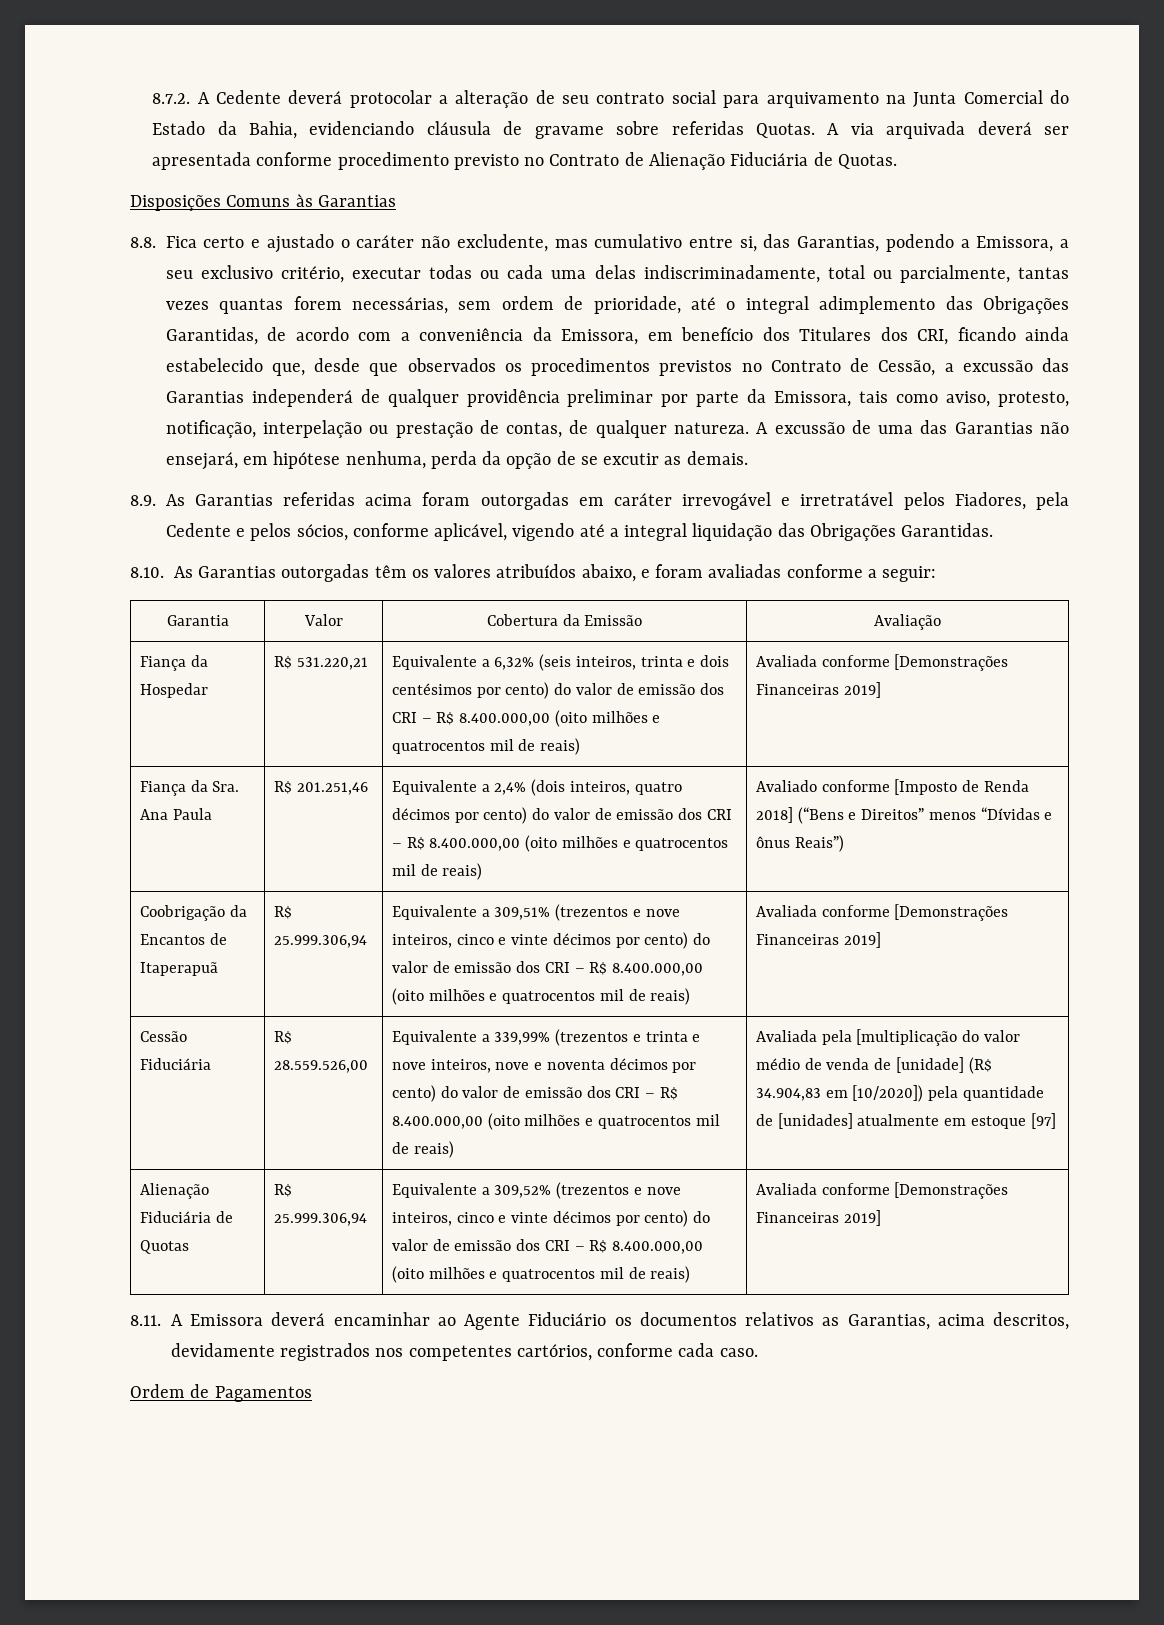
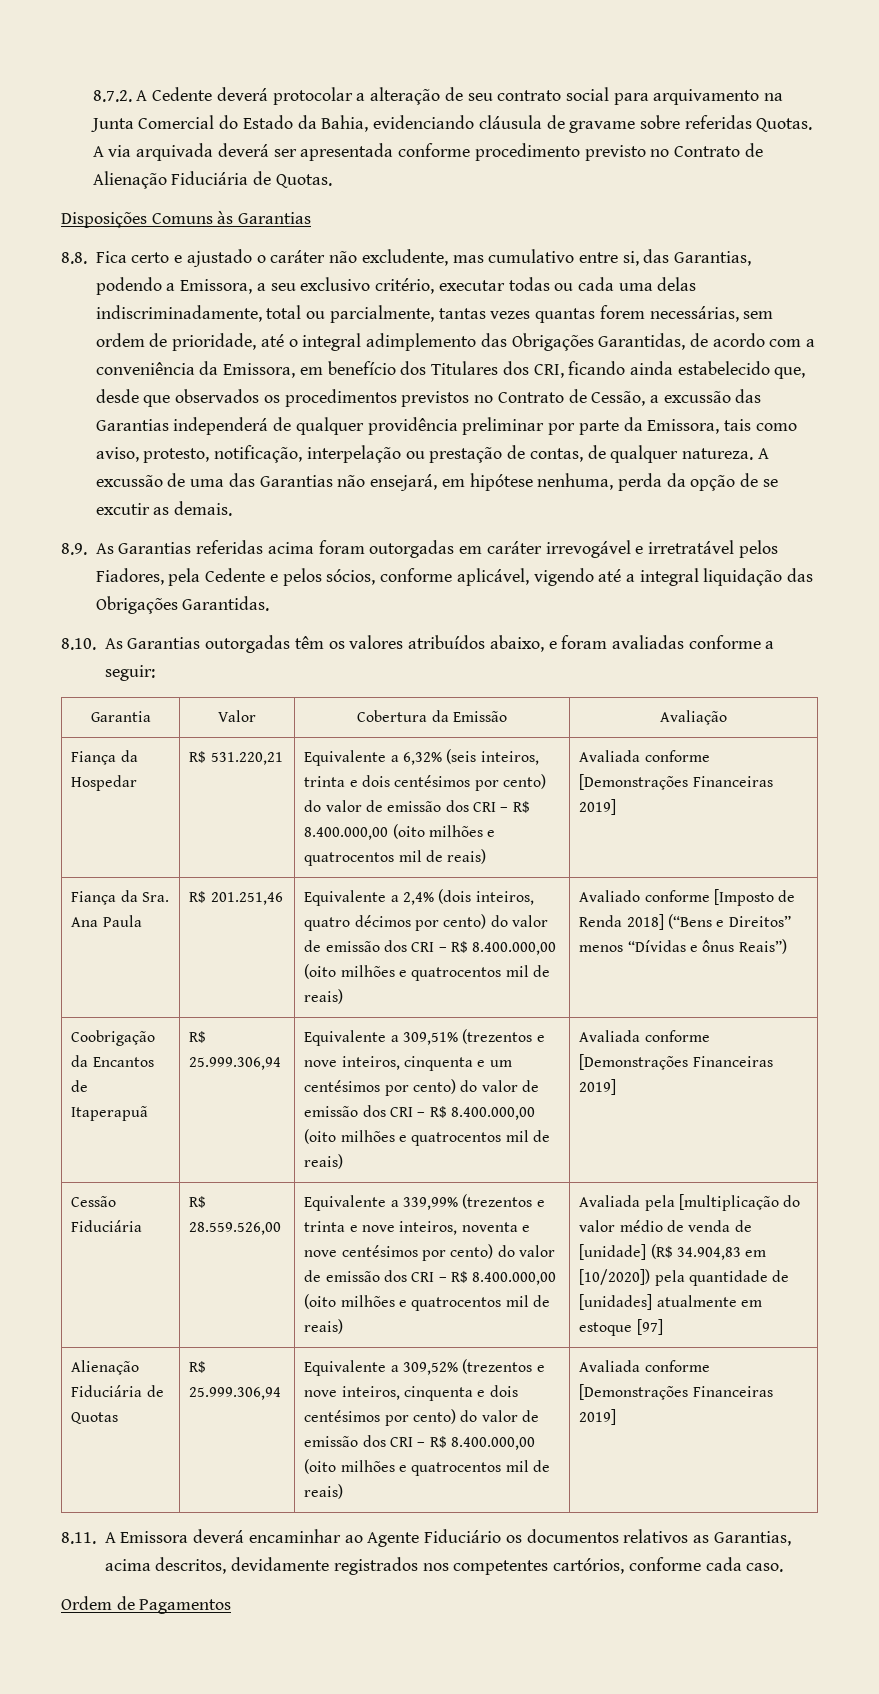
[456,933,611,945] cinco e vinte décimos -> [403,1056,512,1071] [304,1080,381,1092] cinquenta e um centésimos
[495,1058,668,1070] nove e noventa décimos -> [461,1222,530,1232] [304,1245,418,1257] noventa e nove centésimos
[456,1211,611,1223] cinco e vinte décimos -> [403,1385,518,1401] [304,1410,381,1422] cinquenta e dois centésimos

